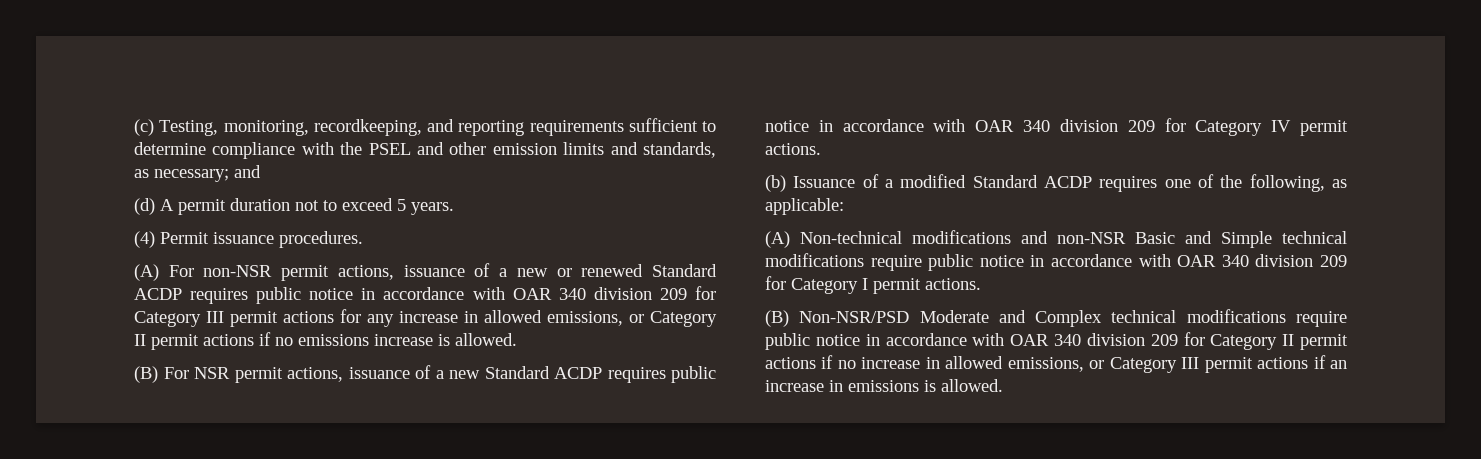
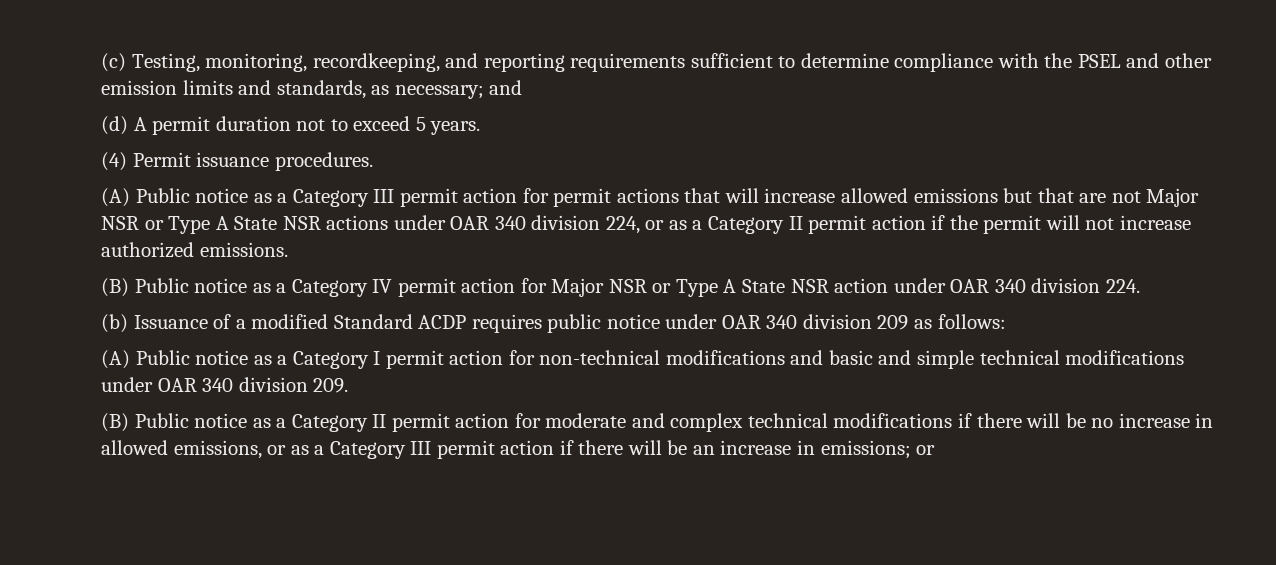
[168,263,718,281] [134,286,716,304] [134,309,717,327] [134,332,517,350] [134,365,716,383] [765,118,1348,136] [765,143,821,155] For non-NSR permit actions, issuance of a new or renewed Standard ACDP requires public notice in accordance with OAR 340 division 209 for Category III permit actions for any increase in allowed emissions, or Category II permit actions if no emissions increase is allowed. // (B) For NSR permit actions, issuance of a new Standard ACDP requires public notice in accordance with OAR 340 division 209 for Category IV permit actions. -> [135,188,1200,207] [101,215,1191,234] [101,242,288,258] [101,278,1140,297] Public notice as a Category III permit action for permit actions that will increase allowed emissions but that are not Major NSR or Type A State NSR actions under OAR 340 division 224, or as a Category II permit action if the permit will not increase authorized emissions. // (B) Public notice as a Category IV permit action for Major NSR or Type A State NSR action under OAR 340 division 224.
[1164,174,1347,192] [765,198,844,215] [765,230,1347,248] [765,253,1347,271] [765,276,981,294] [765,309,1347,327] [765,332,1348,350] [765,355,834,369] one of the following, as applicable: // (A) Non-technical modifications and non-NSR Basic and Simple technical modifications require public notice in accordance with OAR 340 division 209 for Category I permit actions. // (B) Non-NSR/PSD Moderate and Complex technical modifications require public notice in accordance with OAR 340 division 209 for Category II permit actions if -> [547,314,1006,333] [101,350,1185,369] [101,377,349,393] [101,413,1086,432] public notice under OAR 340 division 209 as follows: // (A) Public notice as a Category I permit action for non-technical modifications and basic and simple technical modifications under OAR 340 division 209. // (B) Public notice as a Category II permit action for moderate and complex technical modifications if there will be
[1109,355,1347,373] [765,379,1003,392] Category III permit actions if an increase in emissions is allowed. -> [290,440,936,459] as a Category III permit action if there will be an increase in emissions; or

